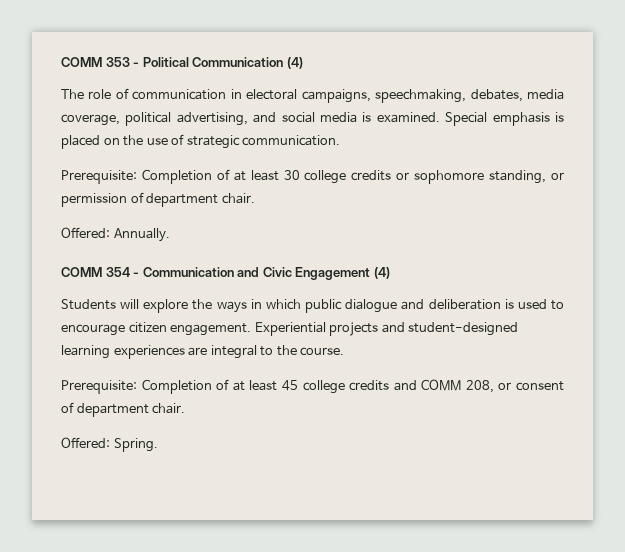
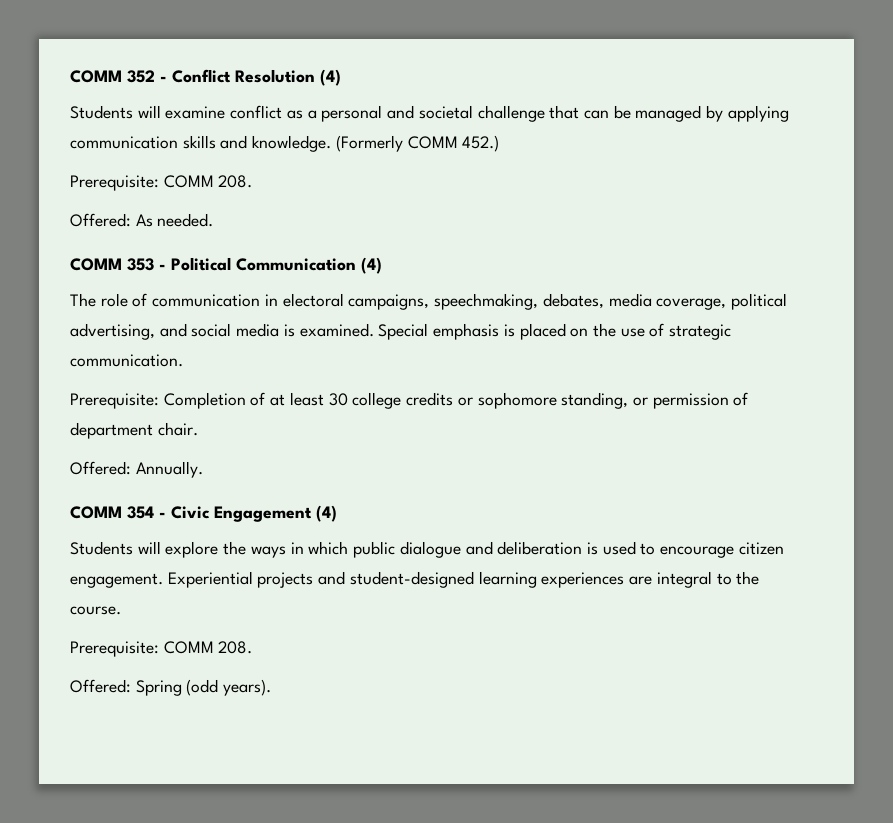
[61,57,102,67] COMM -> [70,69,341,86] [70,105,789,122] [70,135,500,152] [70,175,253,191] [70,213,214,227] [70,258,122,271] COMM 352 - Conflict Resolution (4) // Students will examine conflict as a personal and societal challenge that can be managed by applying communication skills and knowledge. (Formerly COMM 452.) // Prerequisite: COMM 208. // Offered: As needed. // COMM
[142,267,260,277] Communication and -> (166, 515) none
[141,379,564,394] [61,402,186,417] [61,437,158,452] Completion of at least 45 college credits and COMM 208, or consent of department chair. // Offered: Spring. -> [163,641,253,654] [70,679,272,696] COMM 208. // Offered: Spring (odd years).

